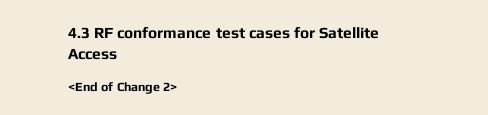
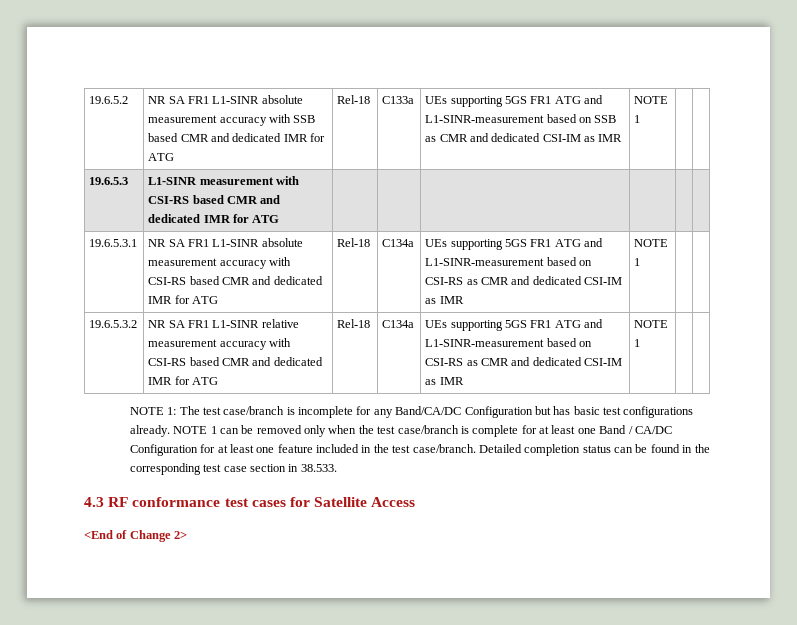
(68, 33) none -> [89,96,129,104] [148,95,303,104] [148,114,316,126] [148,133,326,142] [148,153,175,161] [337,95,371,104] [382,96,415,104] [425,95,604,107] [425,114,617,123] [425,133,623,142] [634,96,669,104] [634,115,641,123] [89,177,129,185] [148,176,299,185] [148,195,281,204] [148,214,280,223] [89,239,138,247] [148,238,303,247] [148,257,291,269] [148,276,323,285] [148,295,218,304] [337,238,371,247] [382,239,415,247] [425,238,604,250] [425,257,592,266] [425,276,623,285] [425,296,464,304] [634,239,669,247] [634,258,641,266] [89,320,138,328] [148,319,299,328] [148,338,291,350] [148,357,323,366] [148,376,218,385] [337,319,371,328] [382,320,415,328] [425,319,604,331] [425,338,592,347] [425,357,623,366] [425,377,464,385] [634,320,669,328] [634,339,641,347] [129,406,694,418] [129,425,672,437] [129,444,710,456] [129,463,337,475] 19.6.5.2 | NR SA FR1 L1-SINR absolute measurement accuracy with SSB based CMR and dedicated IMR for ATG | Rel-18 | C133a | UEs supporting 5GS FR1 ATG and L1-SINR-measurement based on SSB as CMR and dedicated CSI-IM as IMR | NOTE 1 | | // 19.6.5.3 | L1-SINR measurement with CSI-RS based CMR and dedicated IMR for ATG | | | | | | // 19.6.5.3.1 | NR SA FR1 L1-SINR absolute measurement accuracy with CSI-RS based CMR and dedicated IMR for ATG | Rel-18 | C134a | UEs supporting 5GS FR1 ATG and L1-SINR-measurement based on CSI-RS as CMR and dedicated CSI-IM as IMR | NOTE 1 | | // 19.6.5.3.2 | NR SA FR1 L1-SINR relative measurement accuracy with CSI-RS based CMR and dedicated IMR for ATG | Rel-18 | C134a | UEs supporting 5GS FR1 ATG and L1-SINR-measurement based on CSI-RS as CMR and dedicated CSI-IM as IMR | NOTE 1 | | // NOTE 1: The test case/branch is incomplete for any Band/CA/DC Configuration but has basic test configurations already. NOTE 1 can be removed only when the test case/branch is complete for at least one Band / CA/DC Configuration for at least one feature included in the test case/branch. Detailed completion status can be found in the corresponding test case section in 38.533. //

